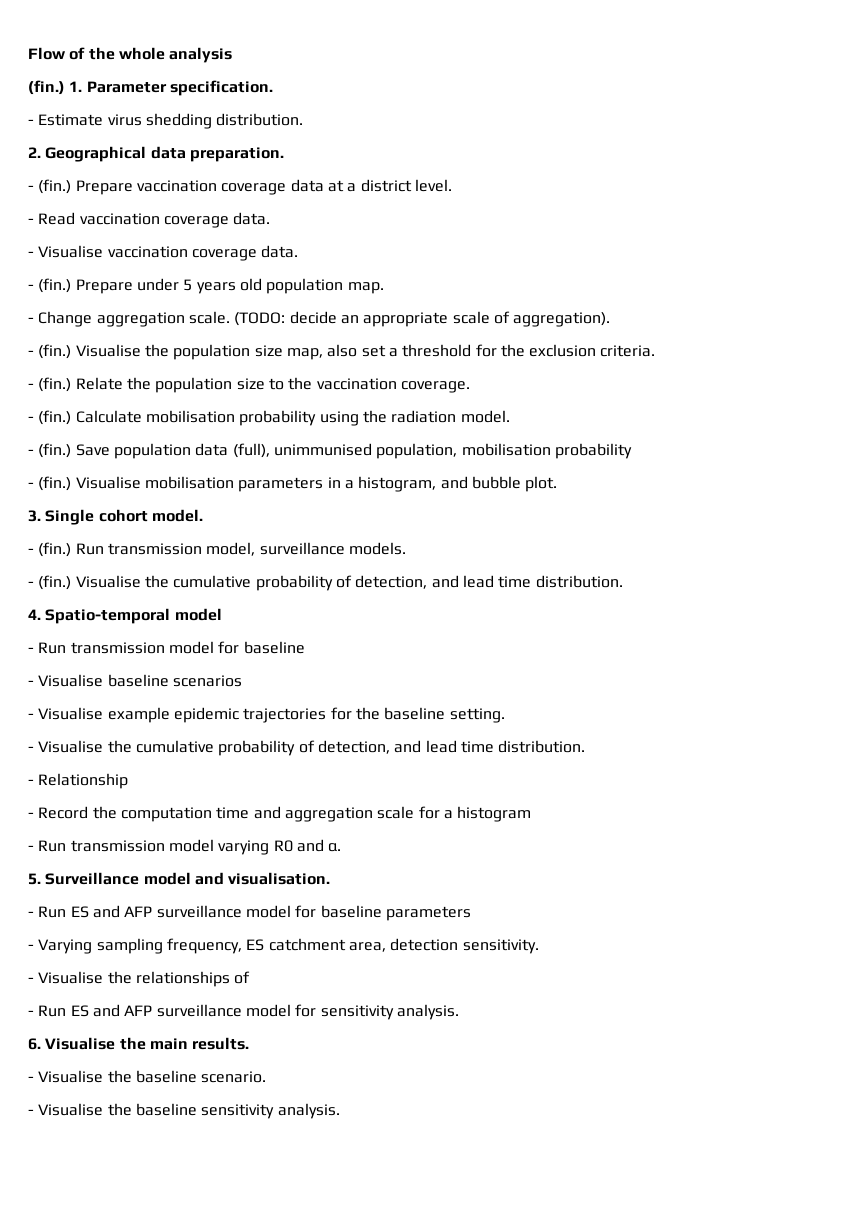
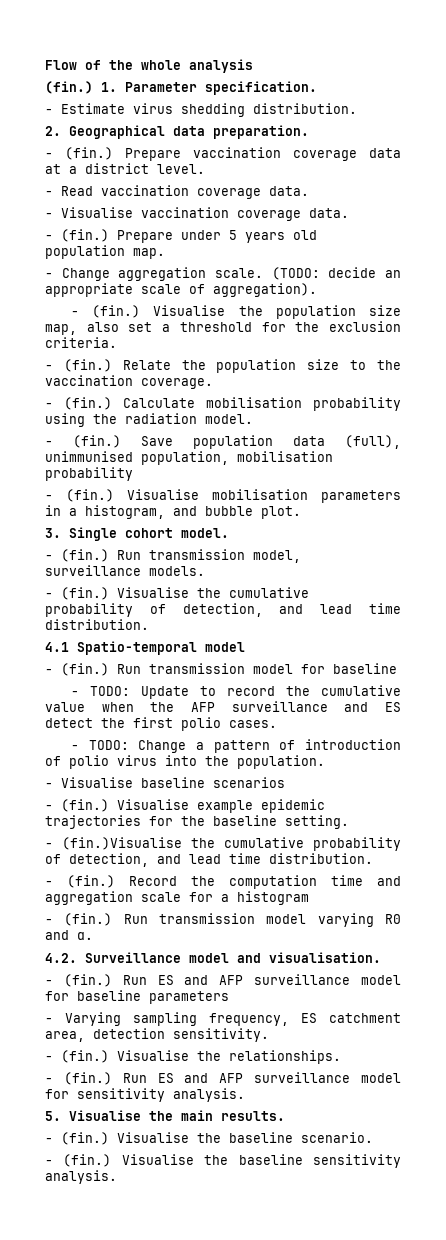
[28,609,41,620] 4. -> [45,642,69,652] 4.1
(34, 650) none -> [61,663,109,676] (fin.)
(305, 647) none -> [70,685,401,699] [45,701,401,712] [45,717,277,731] [70,739,401,753] [45,755,325,769] // - TODO: Update to record the cumulative value when the AFP surveillance and ES detect the first polio cases. // - TODO: Change a pattern of introduction of polio virus into the population.
(34, 716) none -> [61,799,109,812] (fin.)
[38,740,104,753] Visualise -> [62,837,182,850] (fin.)Visualise
[38,773,129,789] [28,812,34,818] Relationship // - -> [67,875,115,888] (fin.)
(34, 848) none -> [64,913,113,926] (fin.)
[28,873,41,885] 5. -> [45,953,77,963] 4.2.
(34, 914) none -> [63,974,112,987] (fin.)
[38,971,251,987] [28,1010,34,1016] Visualise the relationships of // - -> [61,1050,341,1064] [45,1072,112,1085] (fin.) Visualise the relationships. // - (fin.)
[28,1038,41,1050] 6. -> [45,1111,61,1121] 5.
(34, 1079) none -> [61,1132,109,1145] (fin.)
(34, 1112) none -> [63,1154,112,1167] (fin.)

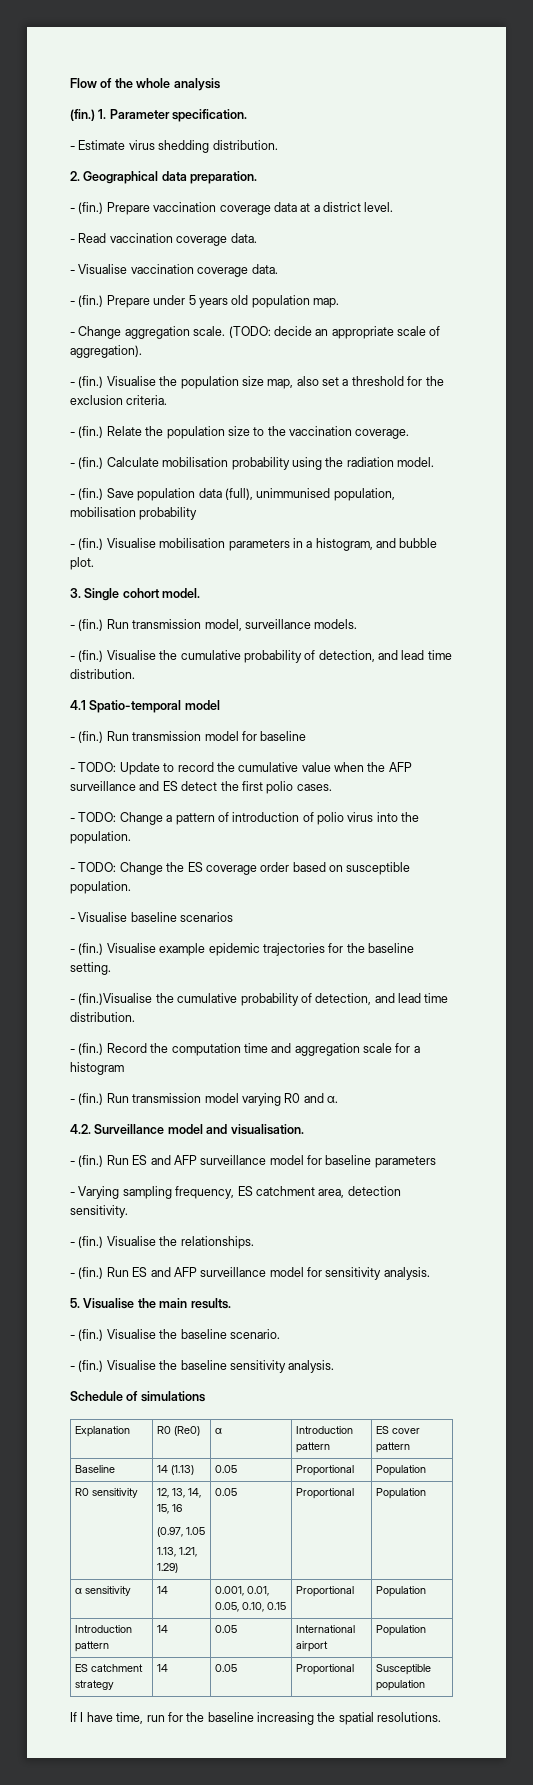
(325, 762) none -> [70,862,411,875] [70,881,131,894] // - TODO: Change the ES coverage order based on susceptible population.
(117, 1177) none -> [70,1391,205,1402] [75,1426,131,1437] [157,1426,201,1436] [215,1428,223,1434] [296,1426,354,1434] [296,1442,331,1453] [376,1426,421,1434] [376,1442,411,1453] [75,1465,116,1473] [157,1465,195,1475] [215,1465,238,1473] [296,1465,355,1476] [376,1465,427,1476] [75,1488,139,1498] [157,1488,202,1498] [157,1504,183,1514] [157,1527,206,1537] [157,1547,198,1557] [157,1563,179,1573] [215,1488,238,1496] [296,1488,355,1499] [376,1488,427,1499] [75,1586,132,1596] [157,1586,169,1594] [215,1586,270,1596] [215,1602,287,1612] [296,1586,355,1597] [376,1586,427,1597] [75,1625,133,1633] [75,1641,110,1652] [157,1625,169,1633] [215,1625,238,1633] [296,1625,356,1633] [296,1641,329,1652] [376,1625,427,1636] [75,1664,144,1672] [75,1680,115,1690] [157,1664,169,1672] [215,1664,238,1672] [296,1664,355,1675] [376,1664,432,1675] [376,1680,426,1691] [70,1712,442,1725] // Schedule of simulations // Explanation | R0 (Re0) | α | Introduction pattern | ES cover pattern // Baseline | 14 (1.13) | 0.05 | Proportional | Population // R0 sensitivity | 12, 13, 14, 15, 16 // (0.97, 1.05 // 1.13, 1.21, 1.29) | 0.05 | Proportional | Population // α sensitivity | 14 | 0.001, 0.01, 0.05, 0.10, 0.15 | Proportional | Population // Introduction pattern | 14 | 0.05 | International airport | Population // ES catchment strategy | 14 | 0.05 | Proportional | Susceptible population // If I have time, run for the baseline increasing the spatial resolutions.

